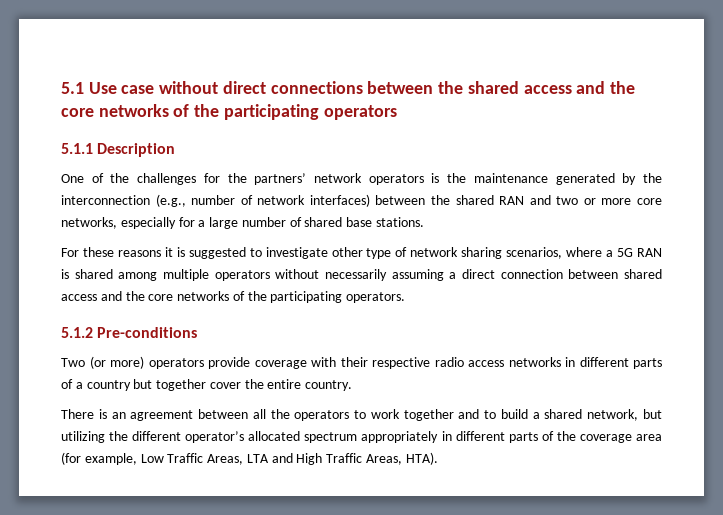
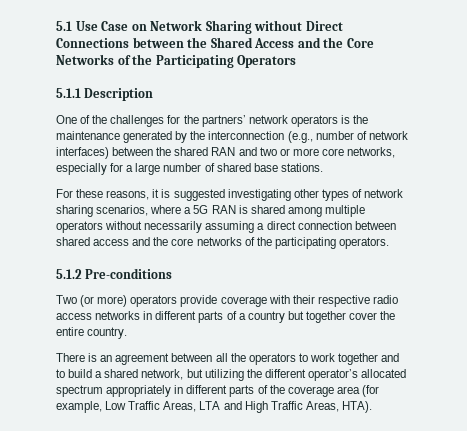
[121,81,635,94] [61,104,397,120] case without direct connections between the shared access and the core networks of the participating operators -> [101,20,343,34] [56,37,374,48] [56,54,297,68] Case on Network Sharing without Direct Connections between the Shared Access and the Core Networks of the Participating Operators
[117,250,161,257] reasons -> [106,190,150,200] reasons,
[249,247,392,259] to investigate other type -> [227,189,349,201] investigating other types

